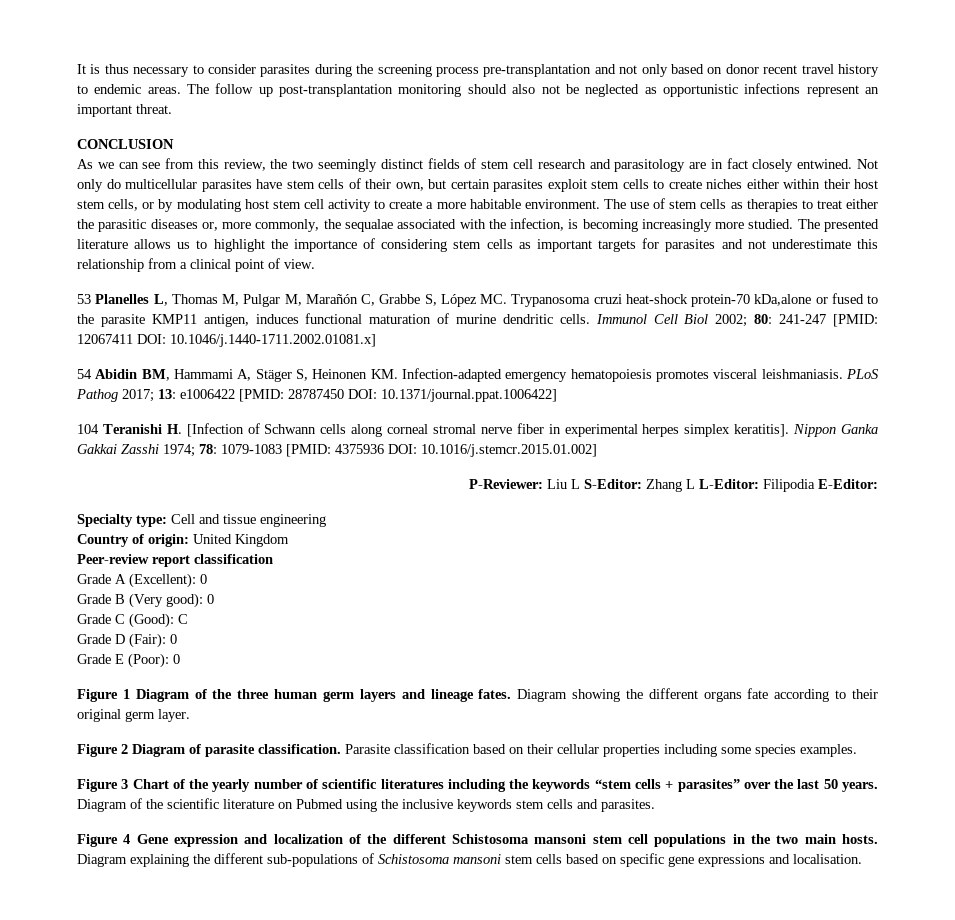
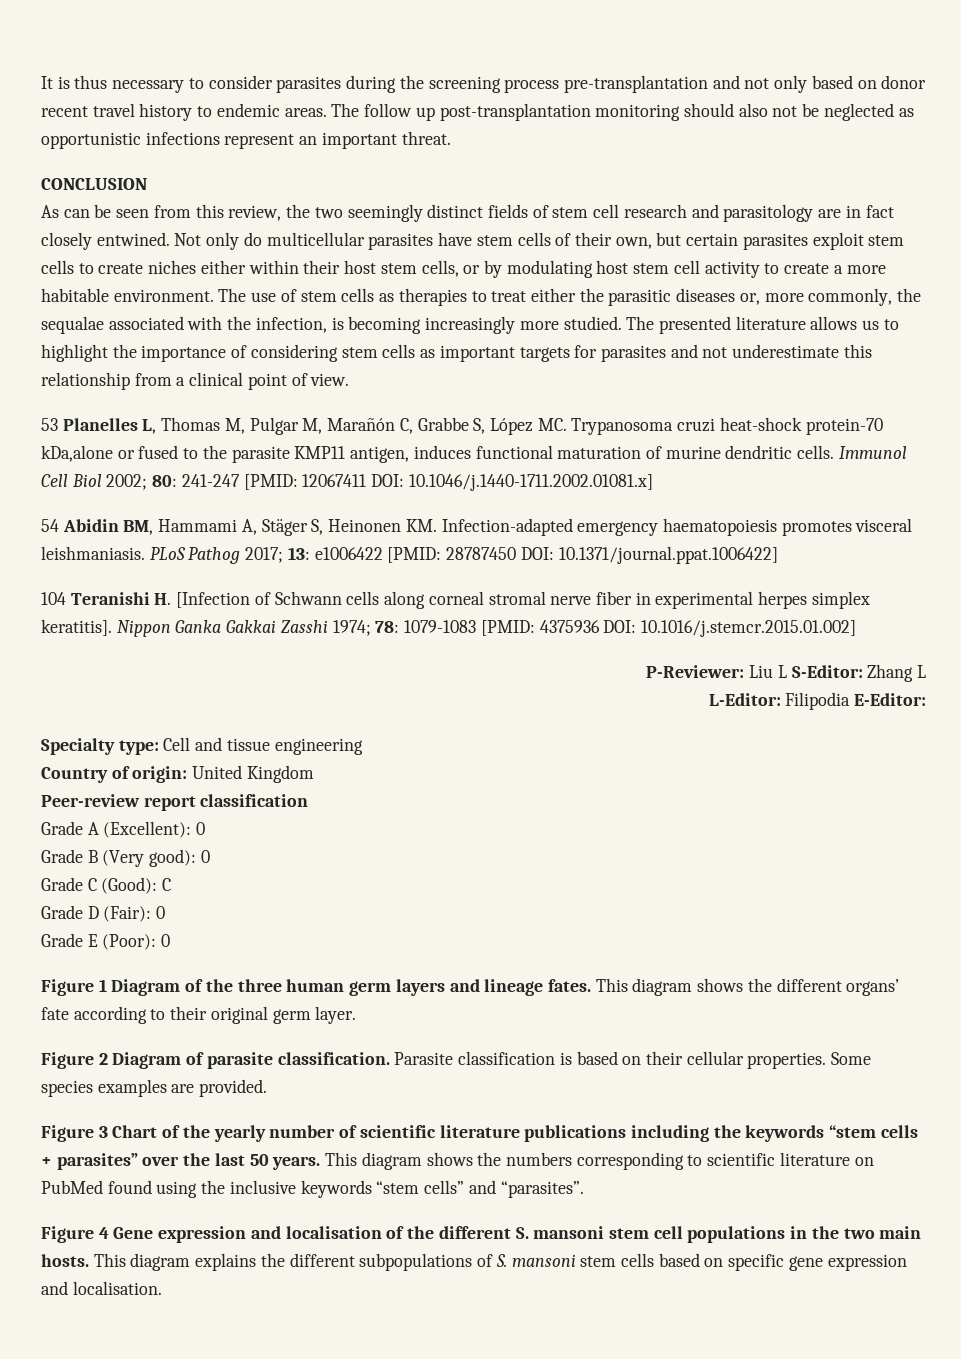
[97,162,161,169] we can see -> [63,204,150,218] can be seen
[570,369,652,382] hematopoiesis -> [662,518,777,536] haematopoiesis
(695, 484) none -> (927, 671) //
[517,688,742,702] Diagram showing the different organs -> [595,978,900,996] This diagram shows the different organs’
(470, 748) none -> [559,1052,572,1065] is
[603,744,857,757] properties including some species examples. -> [747,1052,872,1069] [41,1079,268,1097] properties. Some species examples are provided.
[380,779,444,789] literatures -> [439,1125,627,1142] literature publications
[77,798,163,812] Diagram of the -> [325,1152,703,1170] This diagram shows the numbers corresponding to
[296,799,343,809] Pubmed -> [41,1180,152,1194] PubMed found
[516,799,655,812] stem cells and parasites. -> [376,1180,584,1198] “stem cells” and “parasites”.
[273,834,343,844] localization -> [285,1226,382,1239] localisation
[451,834,529,844] Schistosoma -> [515,1227,529,1239] S.
[77,853,449,867] Diagram explaining the different sub-populations of Schistosoma -> [93,1253,507,1271] This diagram explains the different subpopulations of S.
[698,854,765,867] expressions -> [827,1254,907,1271] expression

